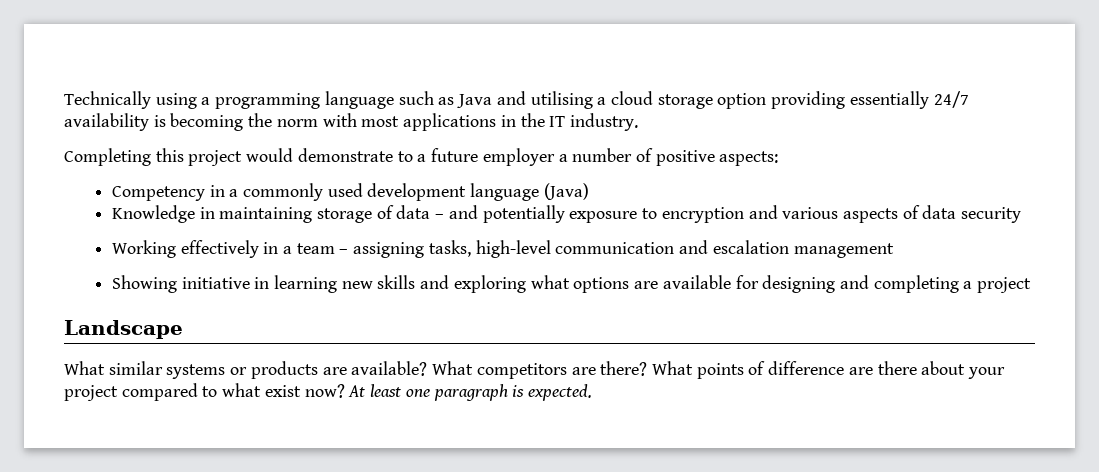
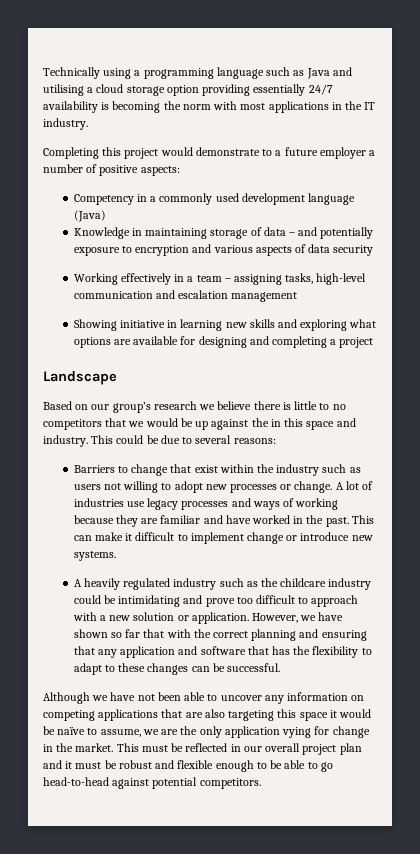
[64,361,1006,379] [64,383,592,401] What similar systems or products are available? What competitors are there? What points of difference are there about your project compared to what exist now? At least one paragraph is expected. -> [43,401,346,413] [43,418,356,430] [43,435,276,447] [73,464,361,476] [73,481,374,493] [73,498,339,510] [73,515,374,527] [73,532,373,544] [73,551,116,561] [73,578,372,590] [73,595,359,607] [72,612,344,624] [73,629,367,641] [73,646,372,658] [73,663,280,675] [43,692,365,704] [43,709,372,721] [43,726,370,738] [43,743,362,755] [43,760,333,772] [43,777,261,789] Based on our group’s research we believe there is little to no competitors that we would be up against the in this space and industry. This could be due to several reasons: // Barriers to change that exist within the industry such as users not willing to adopt new processes or change. A lot of industries use legacy processes and ways of working because they are familiar and have worked in the past. This can make it difficult to implement change or introduce new systems. // A heavily regulated industry such as the childcare industry could be intimidating and prove too difficult to approach with a new solution or application. However, we have shown so far that with the correct planning and ensuring that any application and software that has the flexibility to adapt to these changes can be successful. // Although we have not been able to uncover any information on competing applications that are also targeting this space it would be naïve to assume, we are the only application vying for change in the market. This must be reflected in our overall project plan and it must be robust and flexible enough to be able to go head-to-head against potential competitors.

